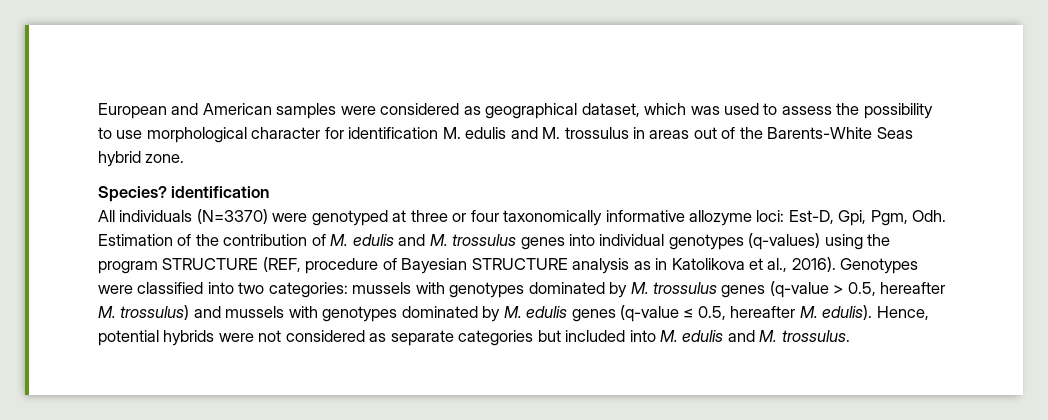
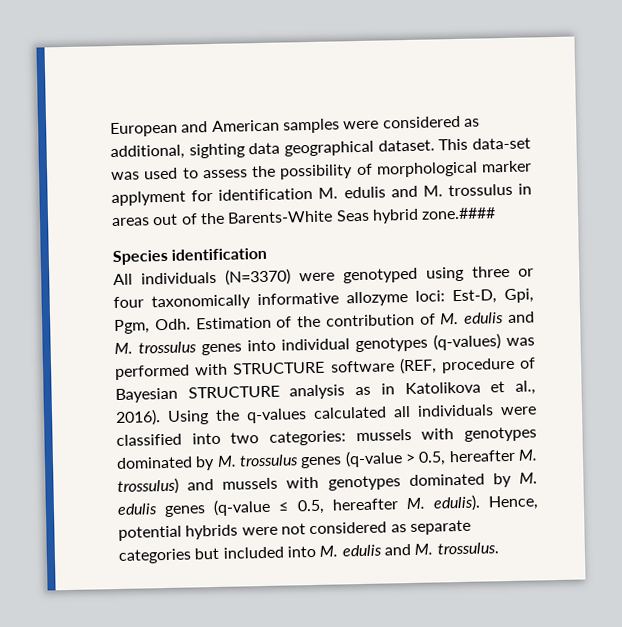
[485,103,687,119] geographical dataset, which -> [110,137,531,161] additional, sighting data geographical dataset. This data-set
[98,127,321,143] to use morphological character -> [355,160,532,178] [111,190,186,207] of morphological marker applyment
[145,154,185,163] [98,186,167,202] zone. // Species? -> [421,207,497,220] [112,249,168,266] zone.#### // Species
[392,210,407,222] at -> [426,266,464,282] using
[824,234,891,250] [98,258,259,274] using the program STRUCTURE -> [506,337,535,347] [115,360,395,381] was performed with STRUCTURE software
[840,258,919,274] Genotypes -> [167,404,494,425] Using the q-values calculated all individuals

